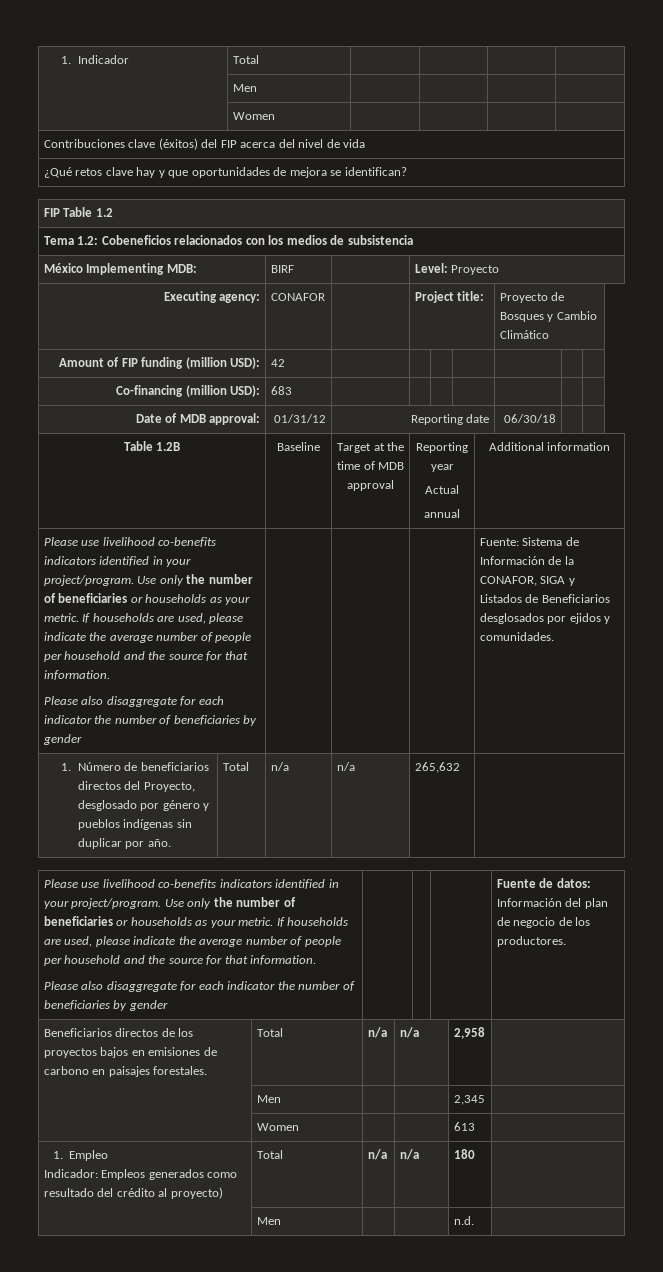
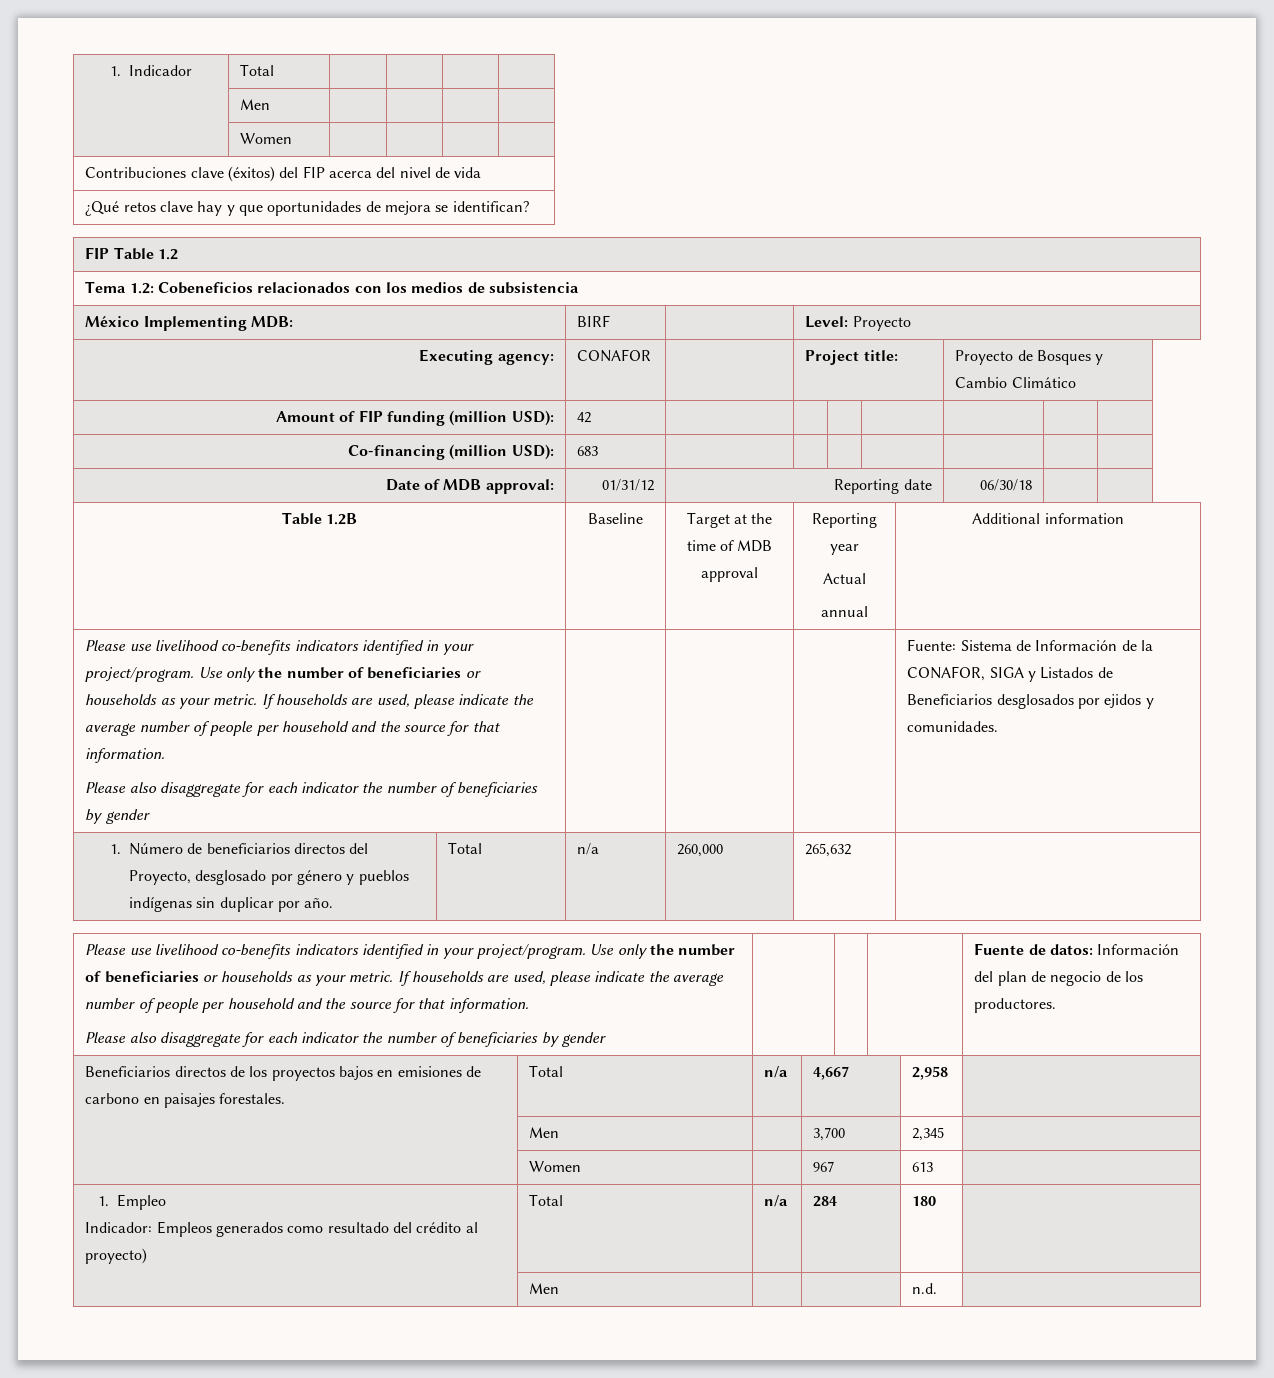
[336,762,355,771] n/a -> [677,844,724,857] 260,000
[399,1027,419,1038] n/a -> [813,1066,850,1080] 4,667
(281, 1099) none -> [813,1127,846,1141] 3,700
(299, 1127) none -> [813,1161,835,1172] 967
[399,1149,419,1160] n/a -> [813,1196,838,1207] 284

